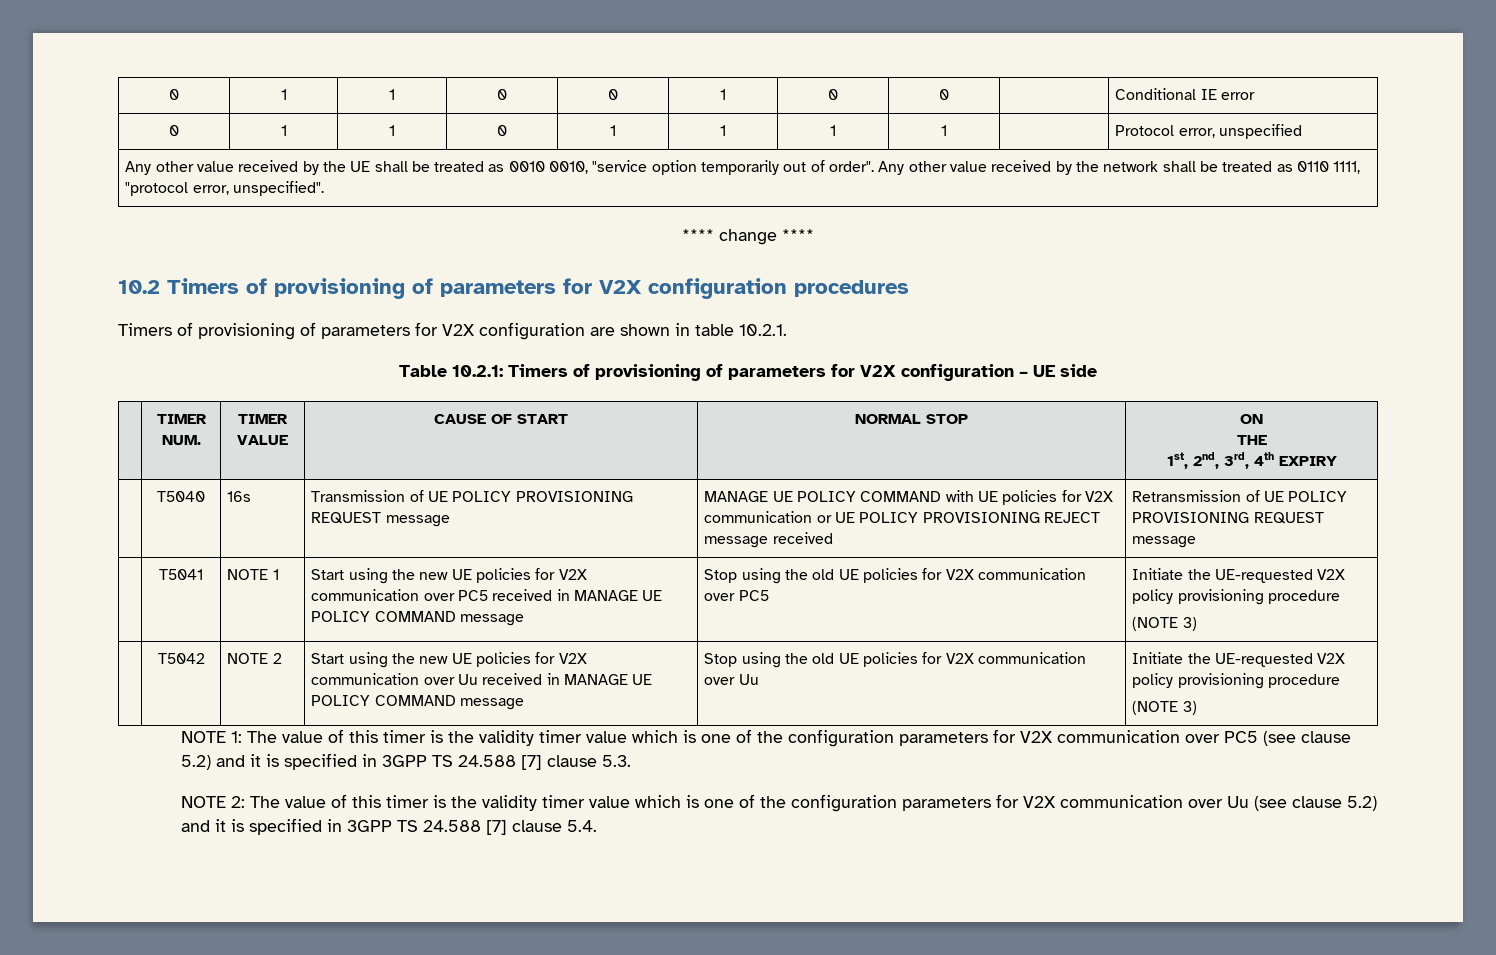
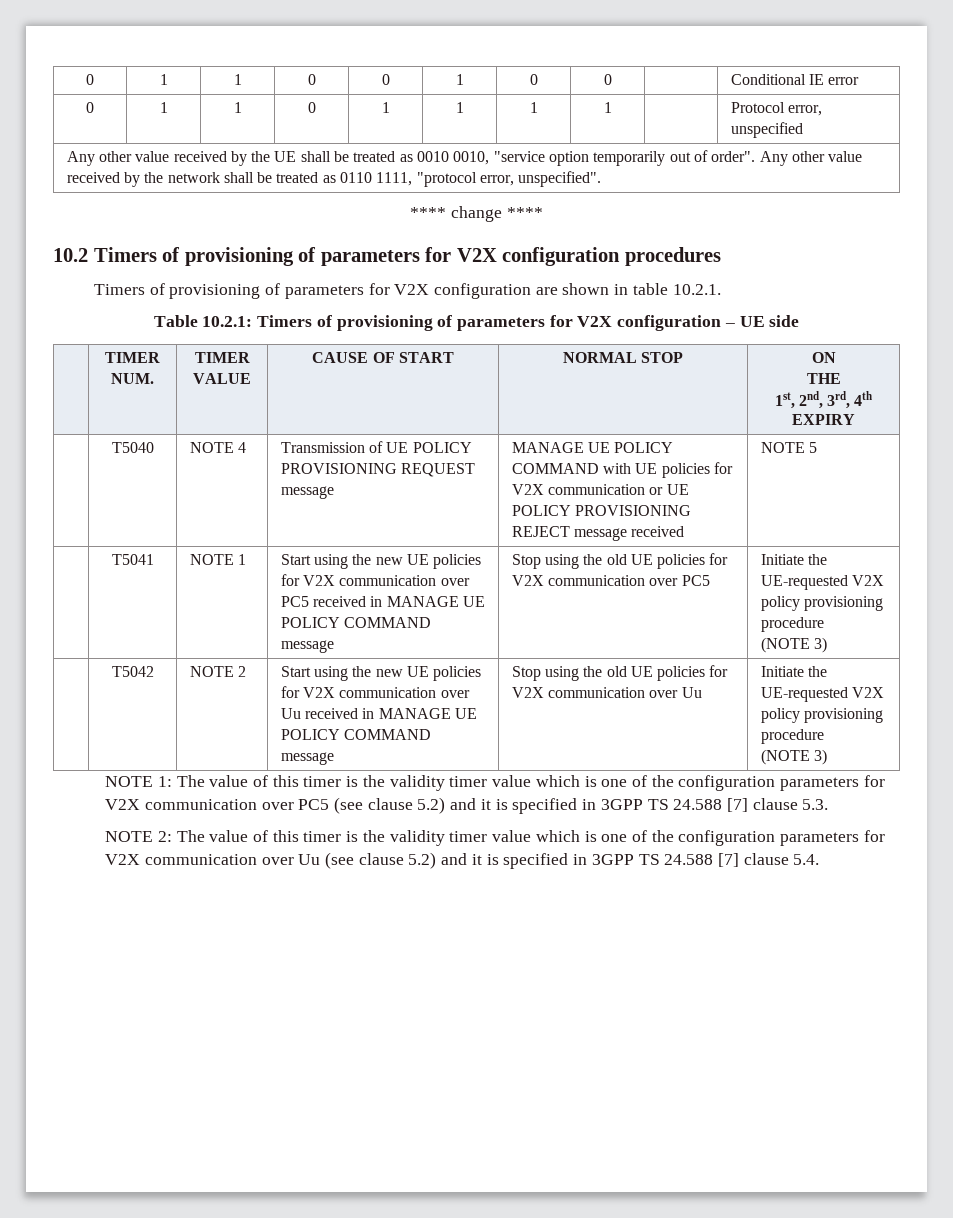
[227,491,252,502] 16s -> [189,442,246,453] NOTE 4
[1132,490,1348,502] [1132,512,1324,524] [1132,536,1197,548] Retransmission of UE POLICY PROVISIONING REQUEST message -> [760,442,817,453] NOTE 5

